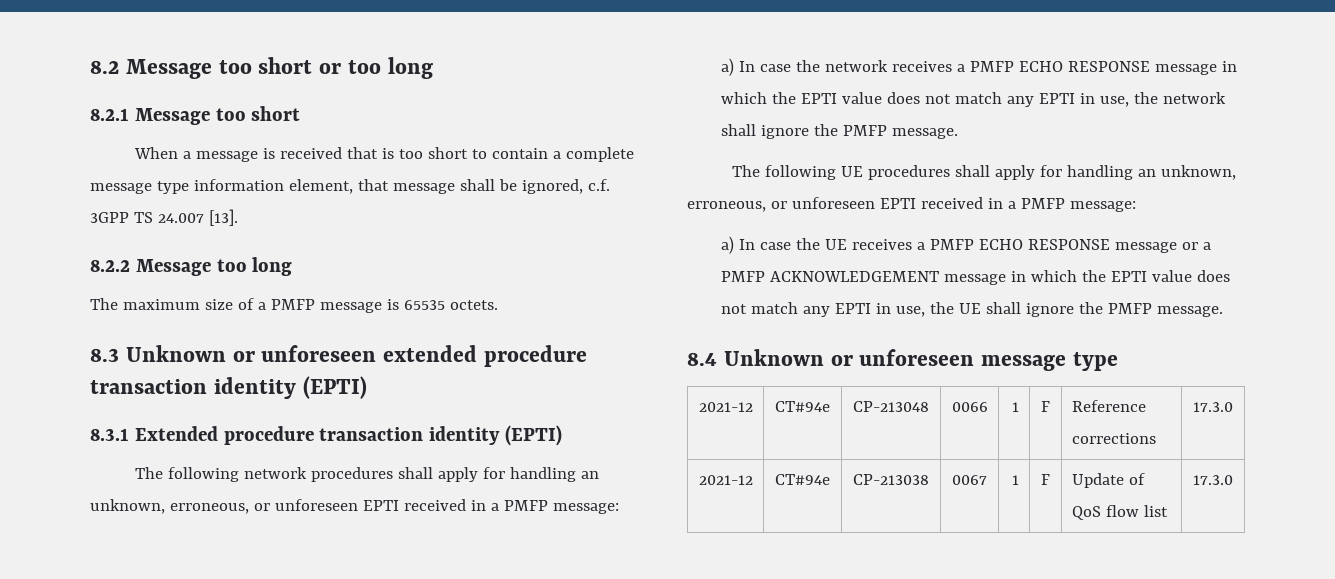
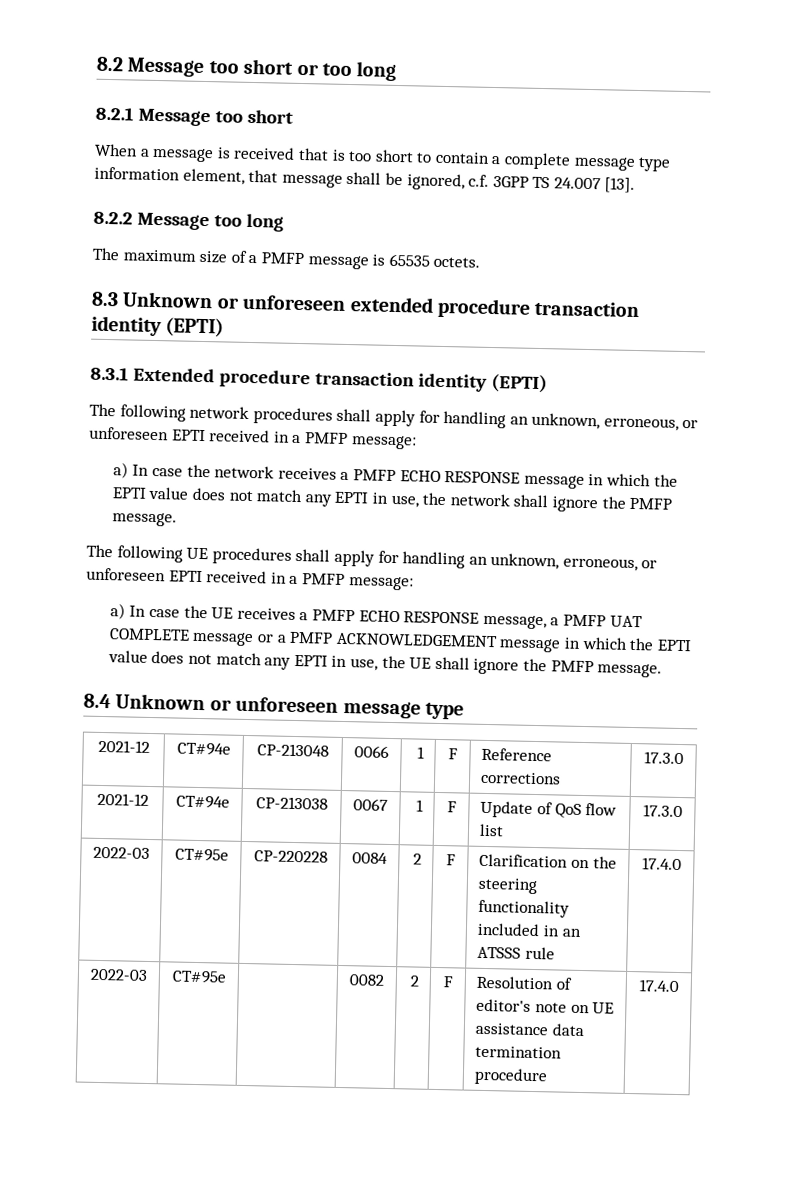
(1110, 244) none -> [482,614,643,630] [108,628,190,641] message, a PMFP UAT COMPLETE
(1233, 480) none -> [93,846,150,859] [174,848,229,862] [253,850,328,863] [352,852,388,864] [412,853,422,865] [445,854,456,866] [479,853,617,869] [478,877,539,895] [478,899,571,918] [477,922,581,937] [477,946,555,960] [641,857,682,871] [90,968,148,981] [171,970,227,984] [349,974,384,986] [409,975,419,987] [442,976,453,988] [476,975,572,990] [476,998,615,1014] [475,1022,585,1037] [475,1045,563,1059] [474,1067,549,1086] [638,979,679,993] // 2022-03 | CT#95e | CP-220228 | 0084 | 2 | F | Clarification on the steering functionality included in an ATSSS rule | 17.4.0 // 2022-03 | CT#95e | | 0082 | 2 | F | Resolution of editor's note on UE assistance data termination procedure | 17.4.0

